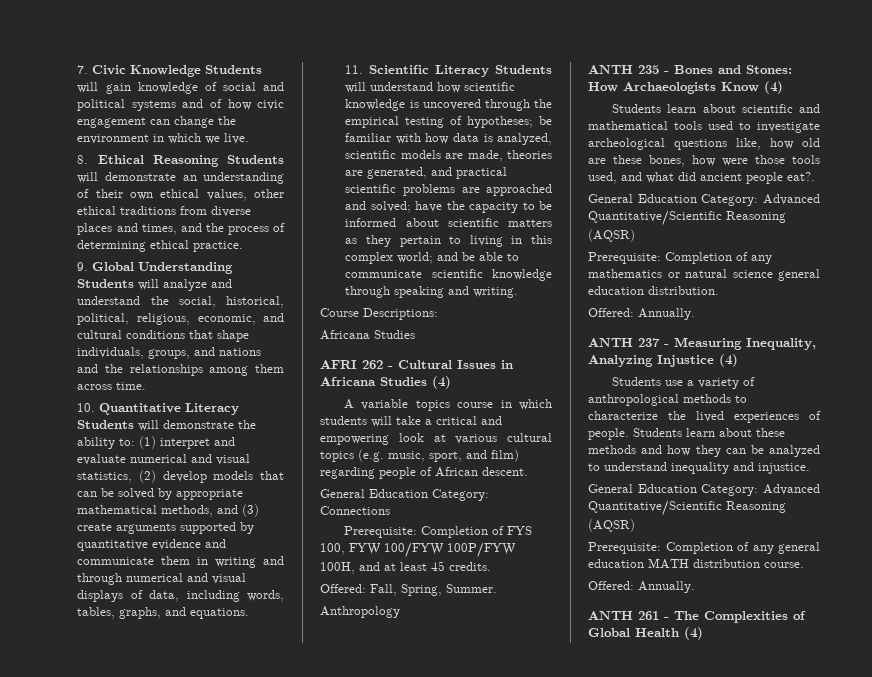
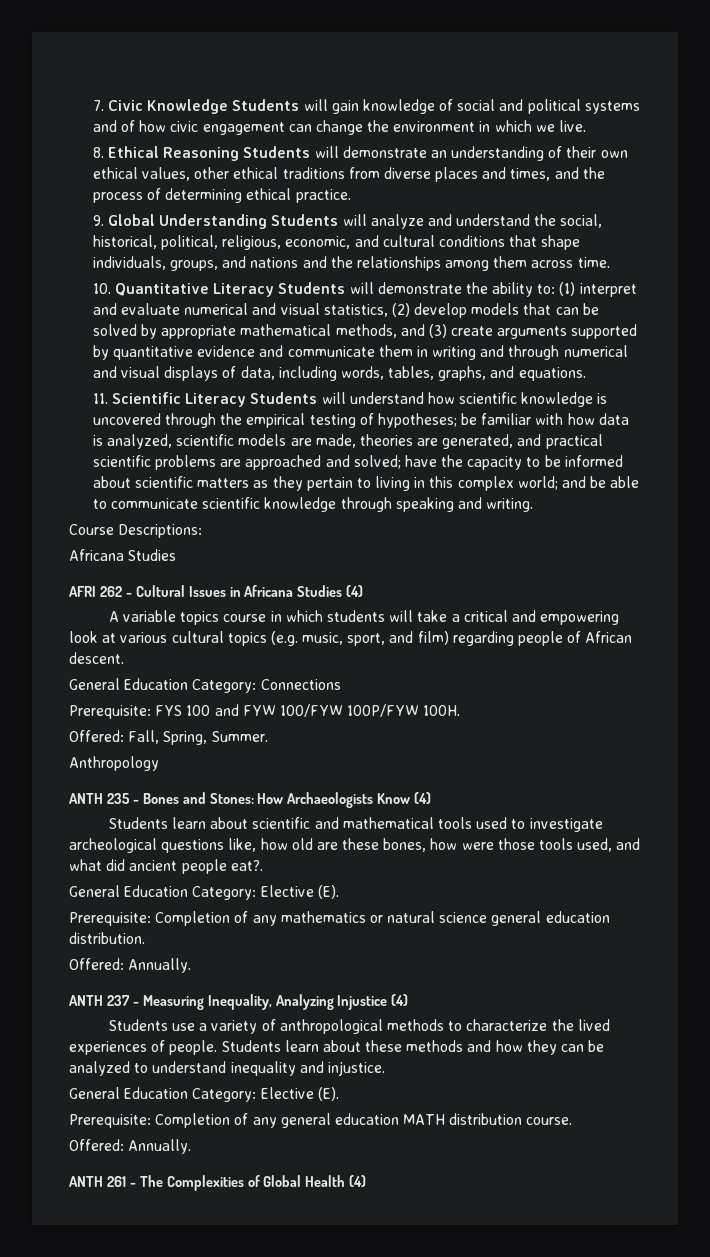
[421,526,533,538] [320,542,516,558] [320,561,491,574] Completion of FYS 100, FYW 100/FYW 100P/FYW 100H, and at least 45 credits. -> [155,704,461,717] FYS 100 and FYW 100/FYW 100P/FYW 100H.
[763,194,820,205] [588,210,786,226] [588,229,635,242] Advanced Quantitative/Scientific Reasoning (AQSR) -> [260,885,339,899] Elective (E).
[763,484,820,495] [588,500,786,516] [588,519,635,532] Advanced Quantitative/Scientific Reasoning (AQSR) -> [260,1087,339,1101] Elective (E).

